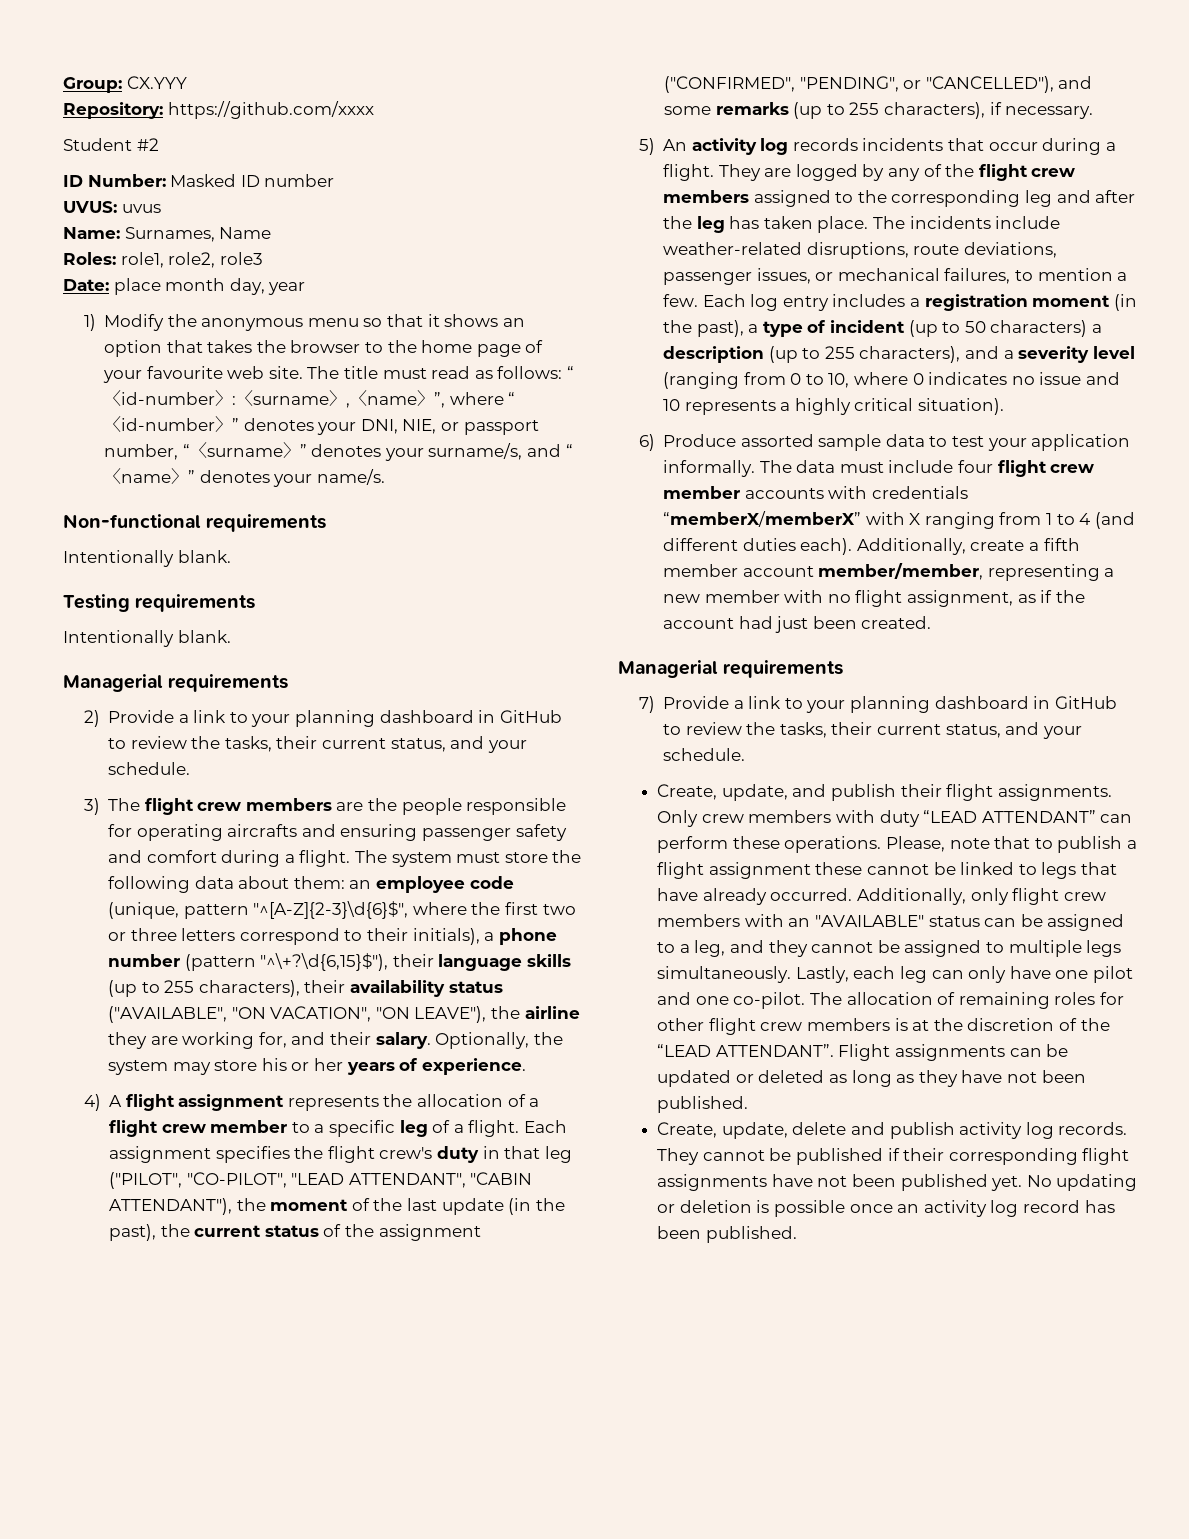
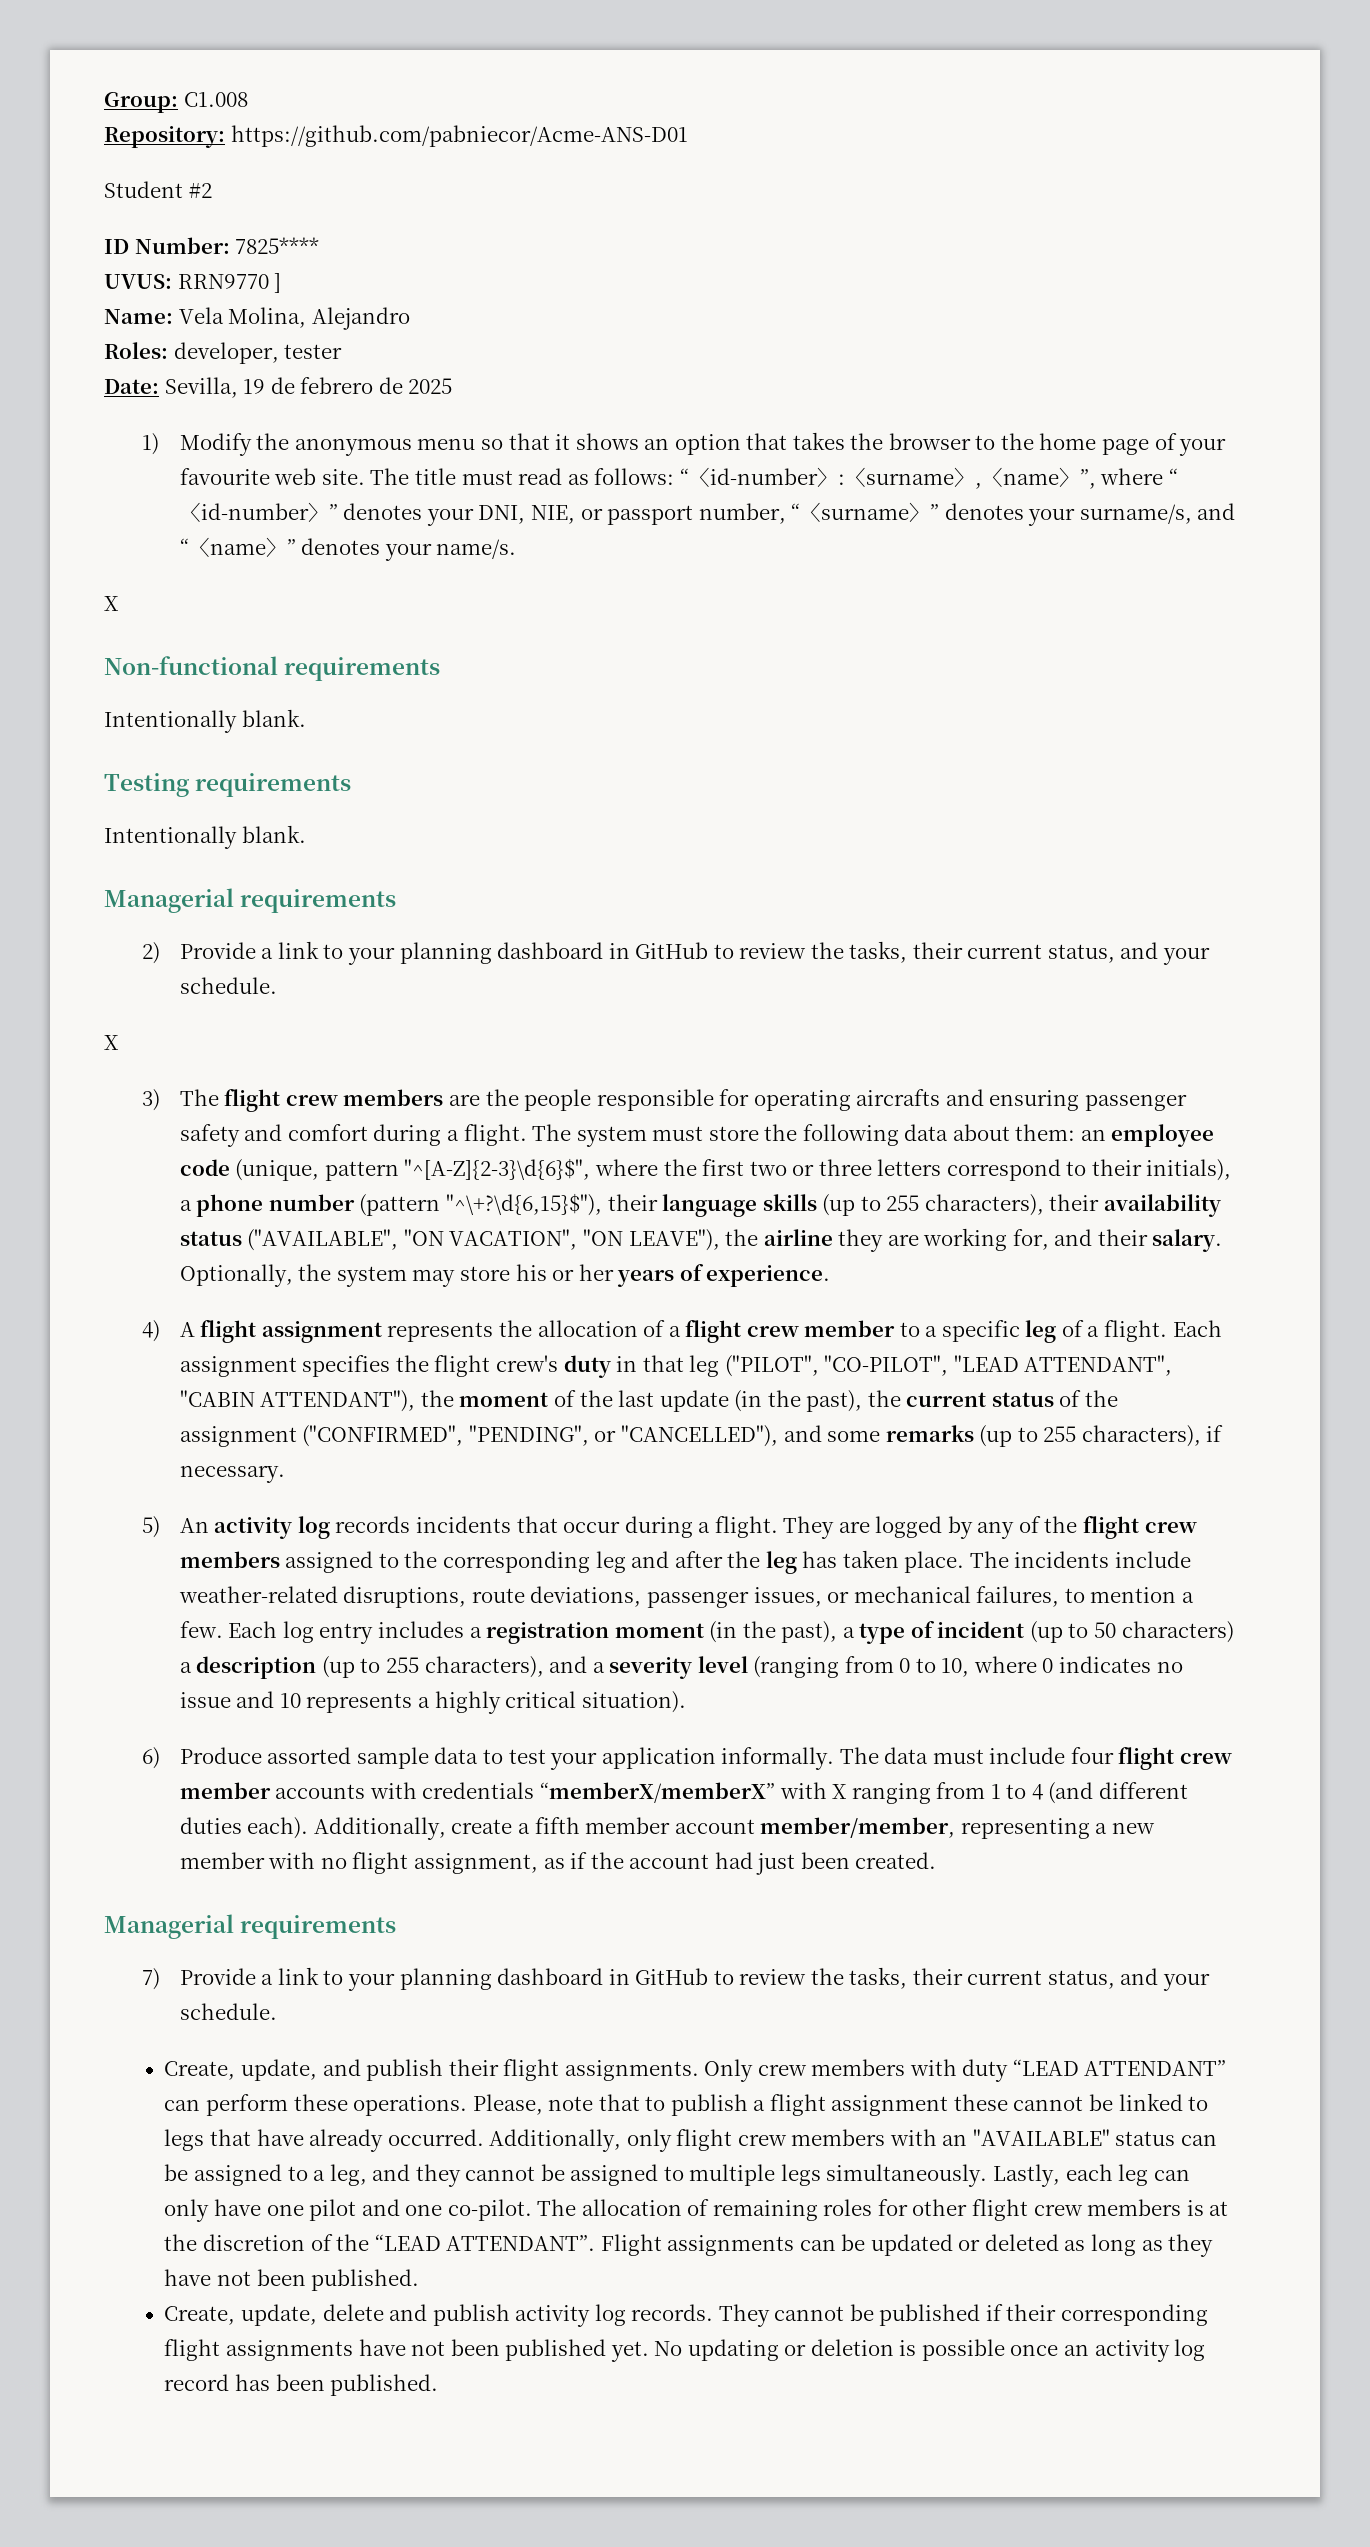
[126,76,187,89] CX.YYY -> [183,92,248,107] C1.008
[167,101,374,119] https://github.com/xxxx -> [230,125,688,147] https://github.com/pabniecor/Acme-ANS-D01
[170,174,335,187] Masked ID number -> [235,237,320,254] 7825****
[121,204,161,213] uvus -> [177,273,282,293] RRN9770 ]
[124,227,272,242] [63,252,263,268] [63,278,306,295] Surnames, Name // Roles: role1, role2, role3 // Date: place month day, year -> [178,307,410,330] [104,342,343,364] [104,377,453,398] Vela Molina, Alejandro // Roles: developer, tester // Date: Sevilla, 19 de febrero de 2025
(385, 477) none -> [104,596,119,611] // X
(191, 768) none -> [104,1035,119,1050] // X

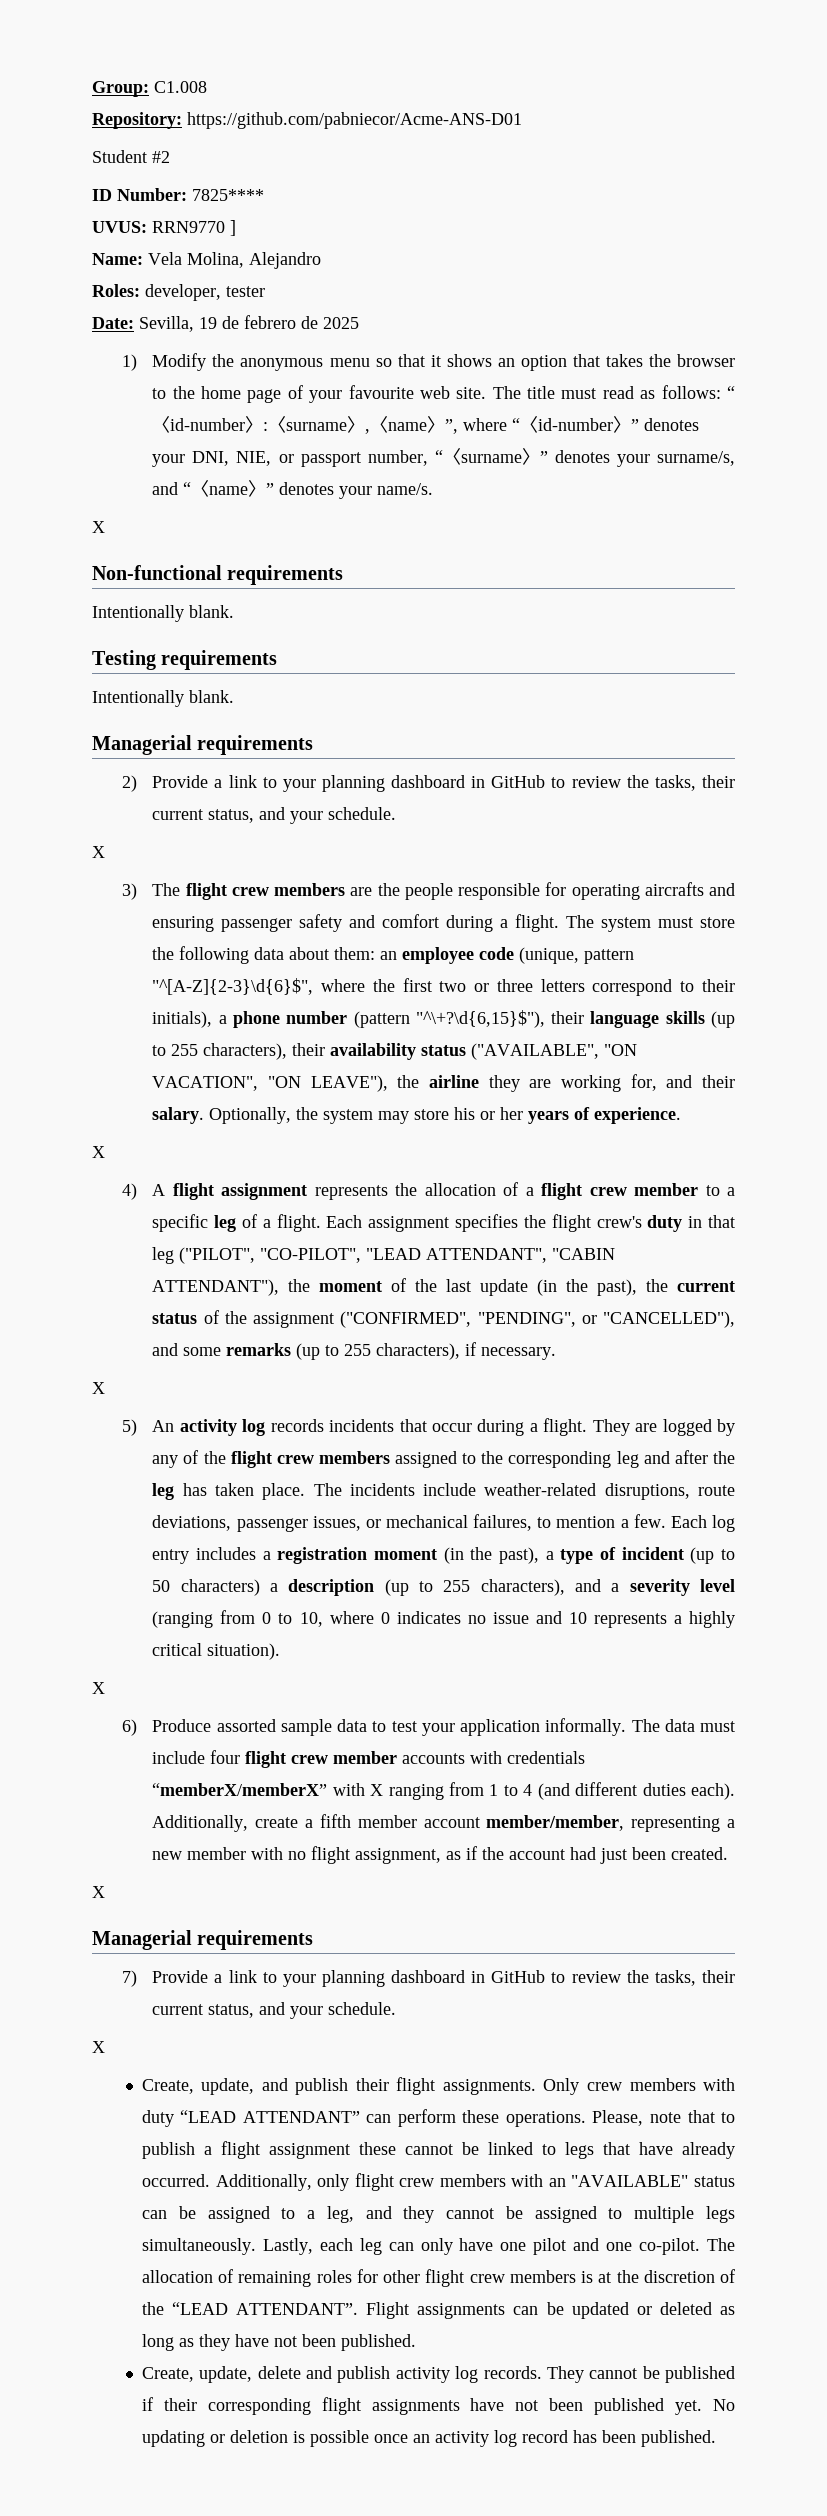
(831, 1276) none -> [92,1146,105,1158] // X
(285, 1474) none -> [92,1382,105,1394] // X
(686, 1702) none -> [92,1682,105,1694] // X
(937, 1860) none -> [92,1886,105,1898] // X
(277, 2011) none -> [92,2041,105,2053] // X

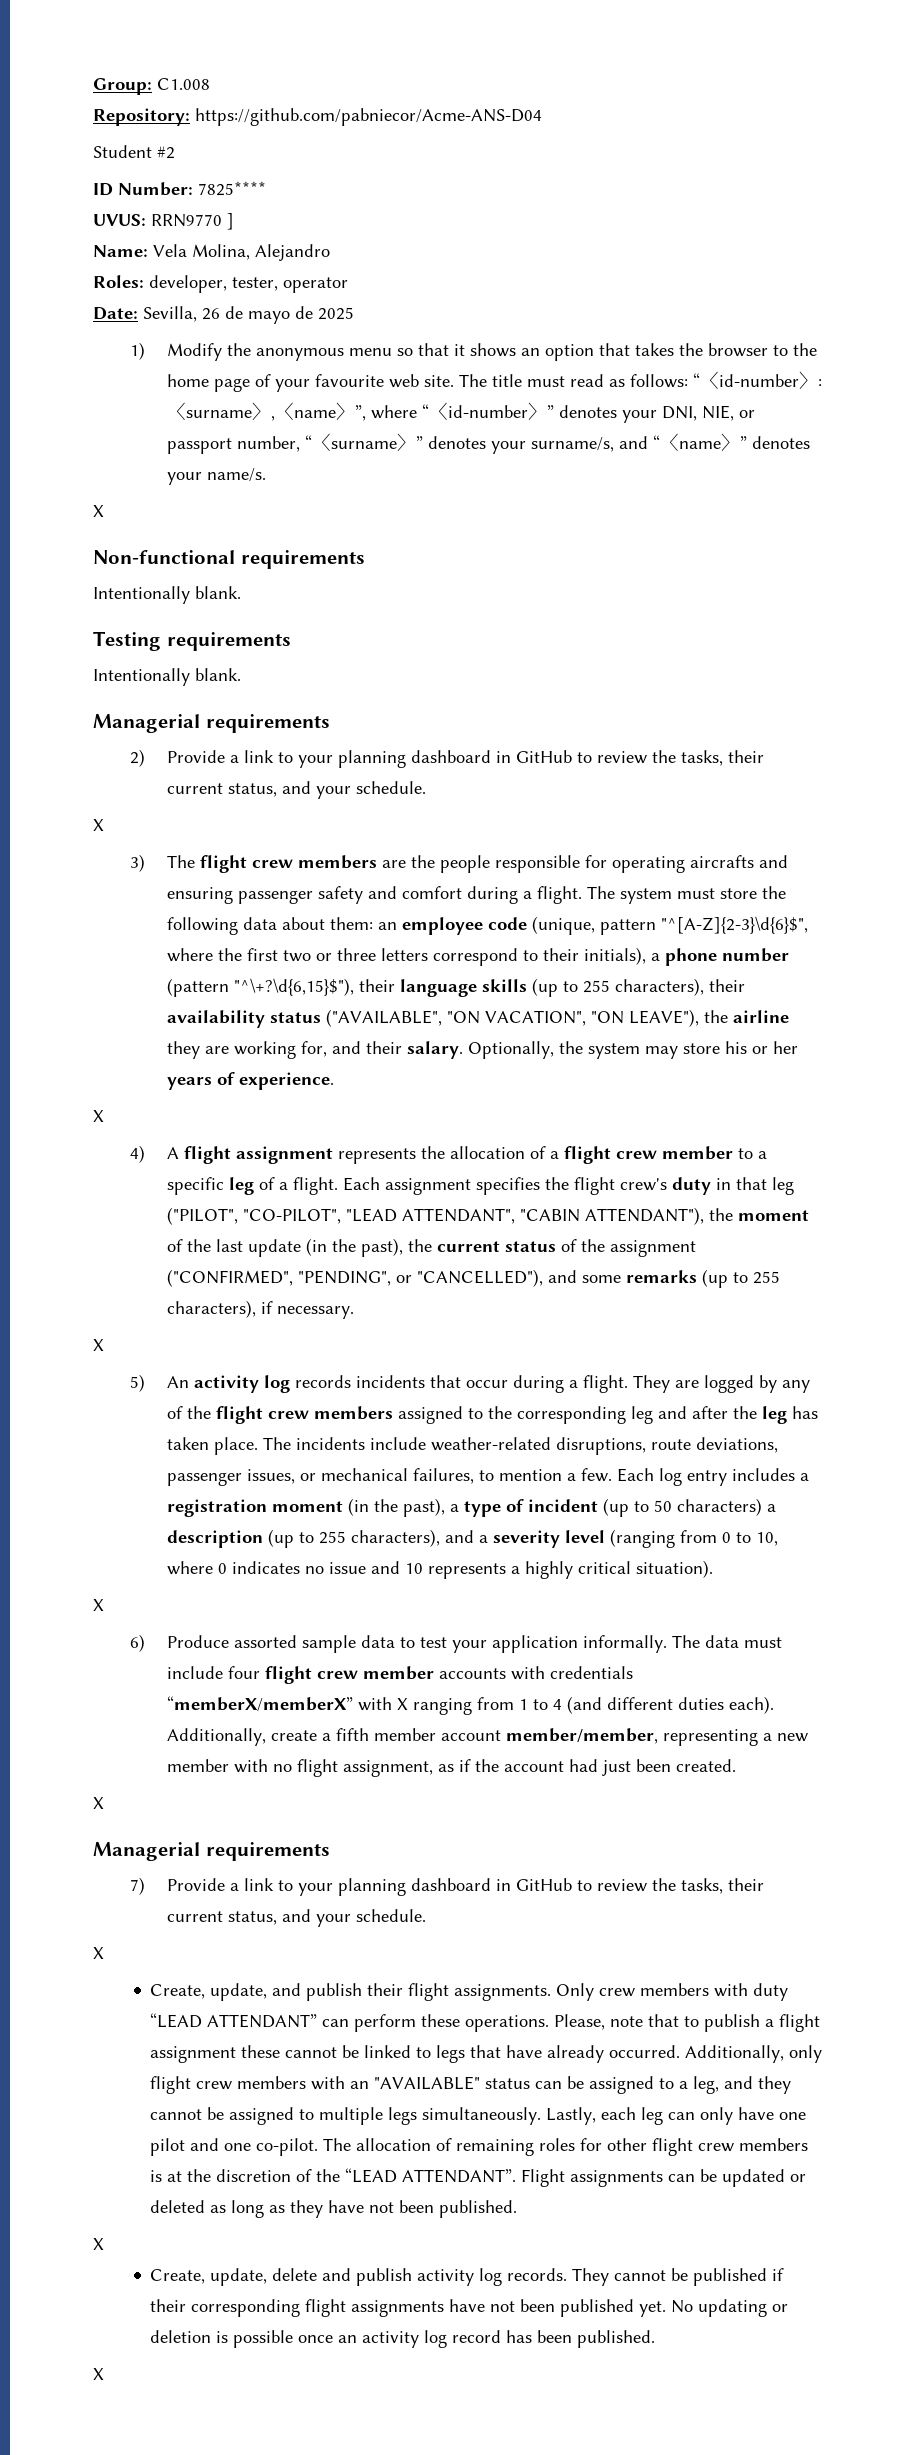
[187,112,522,129] https://github.com/pabniecor/Acme-ANS-D01 -> [195,108,542,126] https://github.com/pabniecor/Acme-ANS-D04
[226,286,265,297] tester -> [232,277,348,293] tester, operator
[199,315,296,329] 19 de febrero -> [202,306,290,324] 26 de mayo
(416, 2342) none -> [93,2238,104,2250] // X
(716, 2438) none -> [93,2368,104,2380] // X

